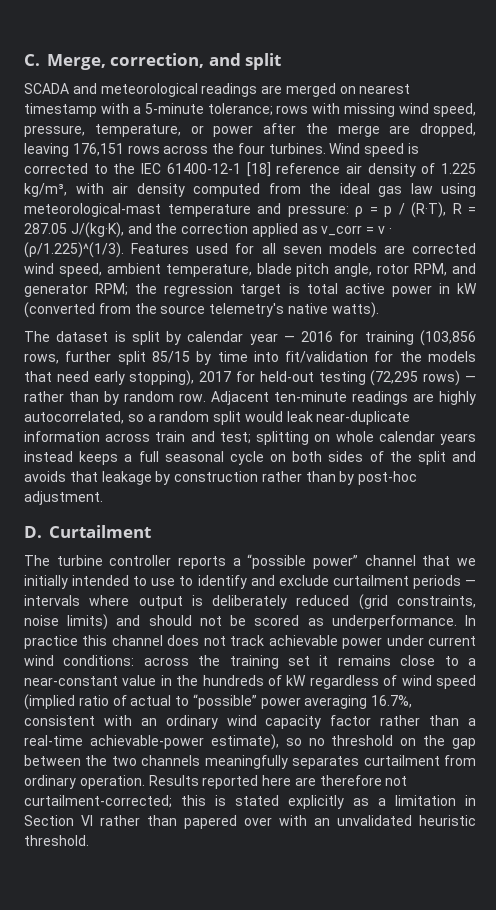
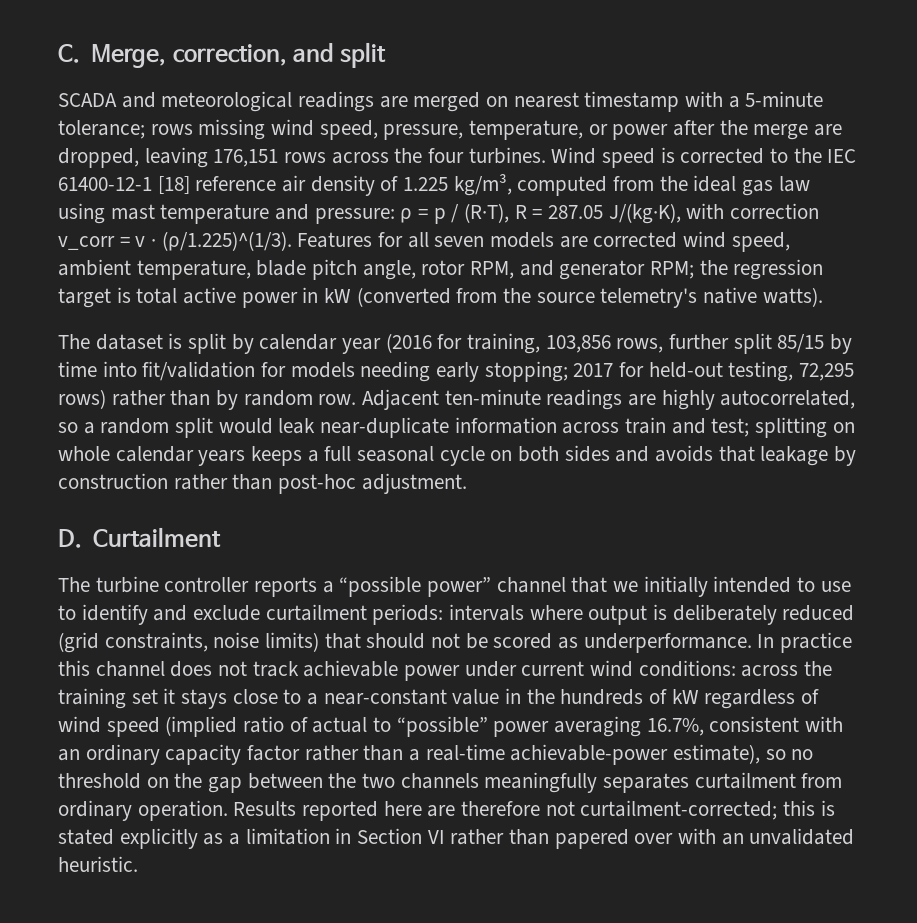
[312,103,341,114] with -> (193, 129) none
[75,183,185,197] with air density -> (512, 185) none
[24,203,161,217] meteorological-mast -> [110,204,155,220] mast
[127,223,318,237] and the correction applied as -> [686,203,820,219] with correction
[196,243,229,254] used -> (373, 240) none
[283,330,476,346] — 2016 for training (103,856 -> [385,333,611,354] (2016 for training, 103,856
[399,351,477,362] [24,370,477,386] the models that need early stopping), 2017 for held-out testing (72,295 rows) — -> [290,361,855,382] [58,389,106,409] models needing early stopping; 2017 for held-out testing, 72,295 rows)
[24,451,73,462] instead -> (246, 458) none
[369,451,446,465] of the split -> (610, 453) none
[339,471,355,485] by -> (273, 482) none
[412,575,476,589] periods — -> [372,604,444,625] periods:
[116,615,141,626] and -> [324,633,361,649] that
[337,655,391,666] remains -> [181,689,228,709] stays
[226,715,257,726] wind -> (160, 754) none
[419,815,476,826] [24,835,89,846] heuristic threshold. -> [58,856,138,872] heuristic.

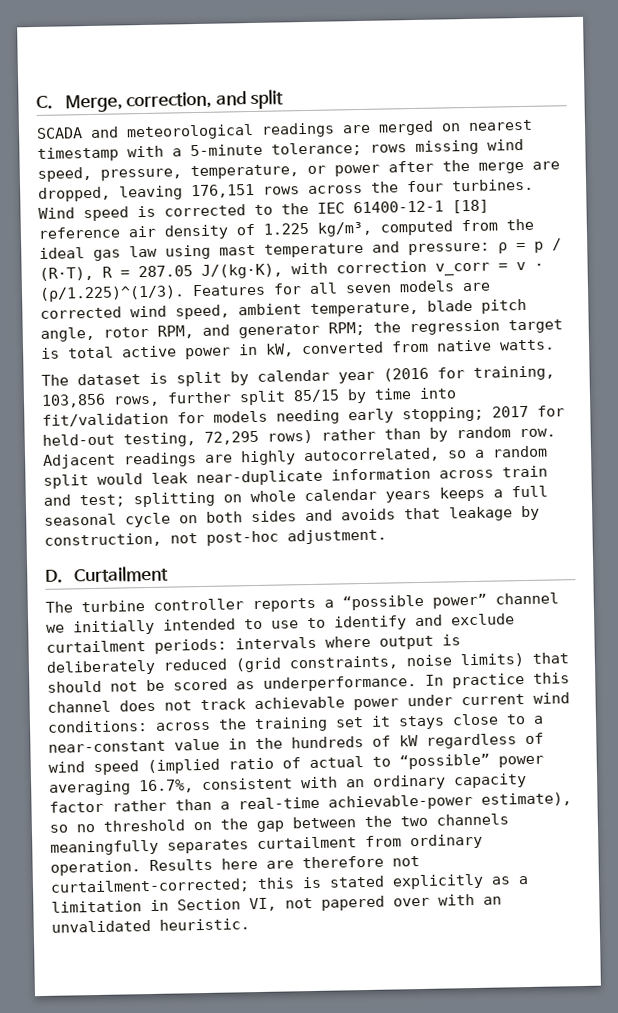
[324,287,823,308] kW (converted from the source telemetry's native watts). -> [265,339,555,357] kW, converted from native watts.
[444,389,541,405] ten-minute -> (116, 461) none
[58,473,273,490] construction rather than -> [44,532,198,548] construction, not
[571,577,608,593] that -> (559, 598) none
[302,801,379,821] reported -> (213, 865) none
[427,829,550,845] VI rather than -> [249,897,313,912] VI, not

